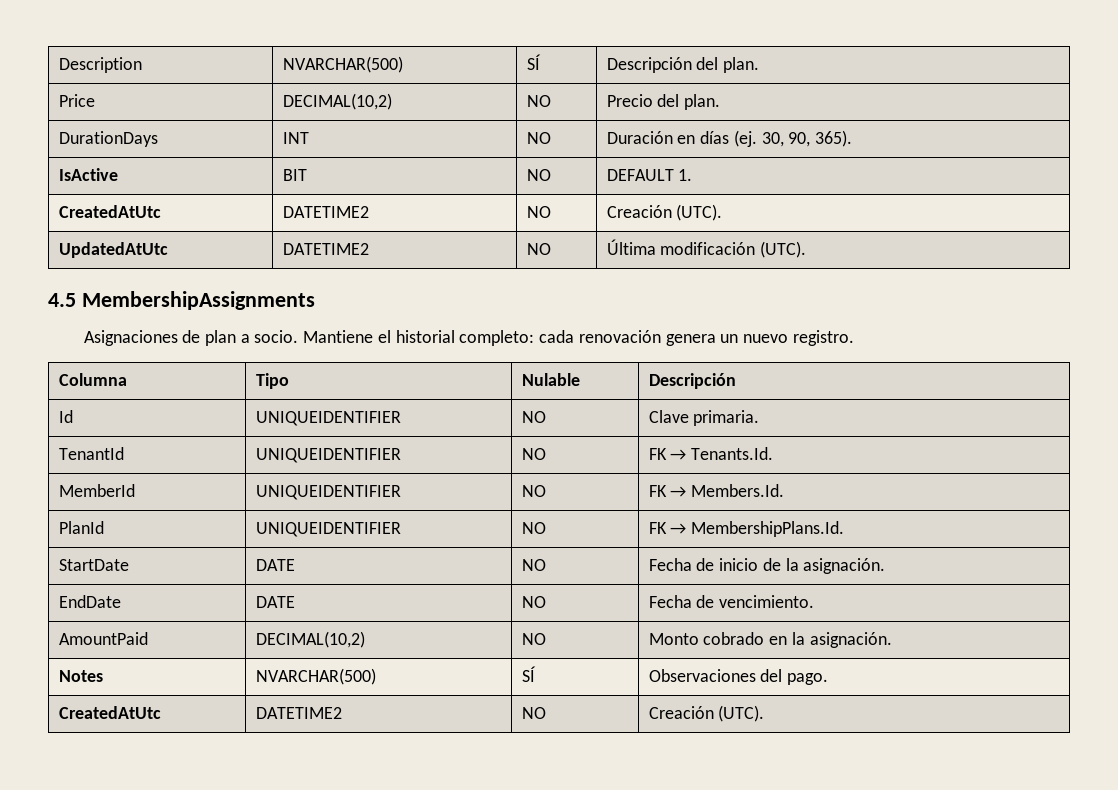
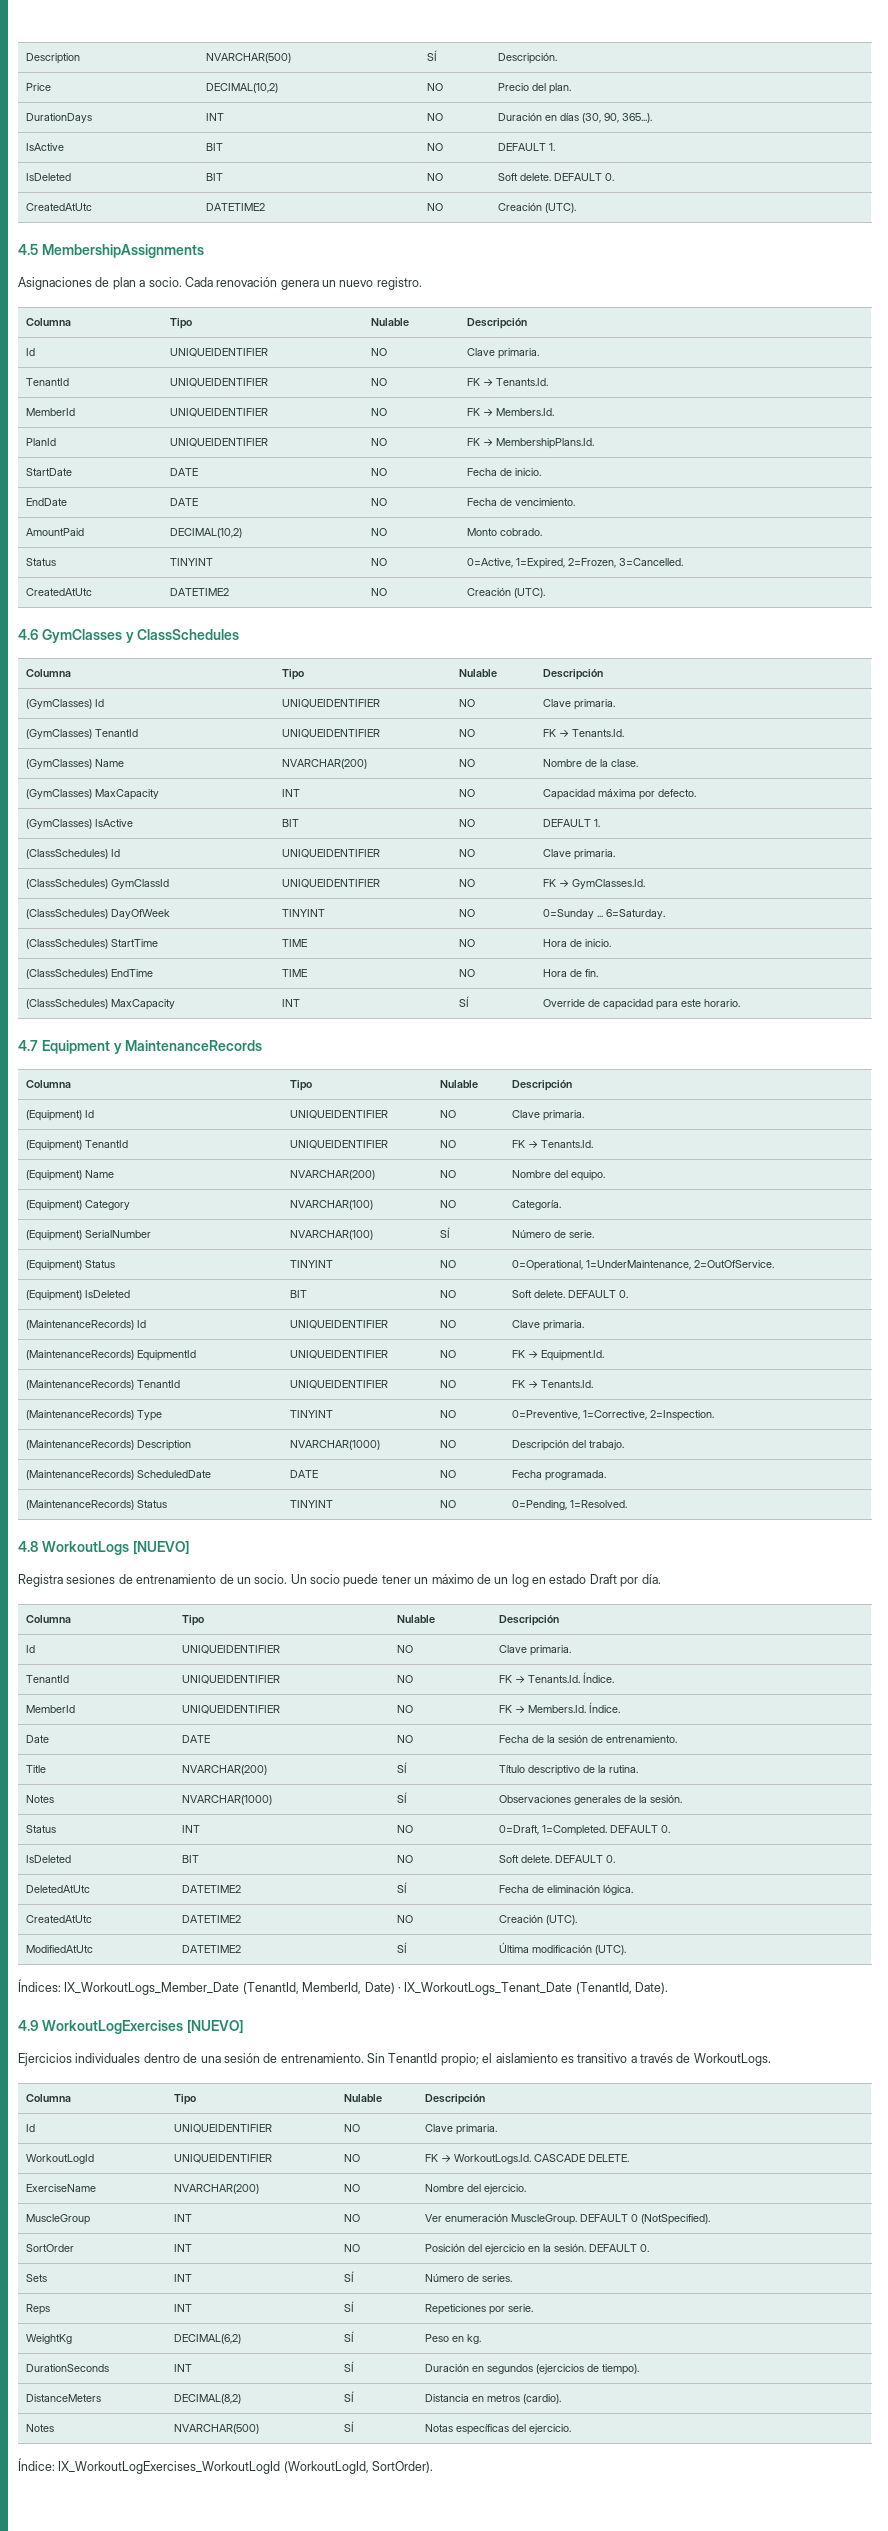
[606,57,760,73] Descripción del plan. -> [498,53,558,64] Descripción.
[733,130,853,147] [58,168,118,181] [282,169,307,181] [526,169,551,181] [606,169,693,181] [58,205,161,218] [282,206,369,218] [526,206,551,218] [606,204,723,221] [58,242,168,258] [282,243,369,255] [526,243,551,255] [606,239,807,258] (ej. 30, 90, 365). // IsActive | BIT | NO | DEFAULT 1. // CreatedAtUtc | DATETIME2 | NO | Creación (UTC). // UpdatedAtUtc | DATETIME2 | NO | Última modificación (UTC). -> [582,113,653,123] [26,143,65,151] [206,143,224,151] [427,143,444,151] [498,143,556,151] [26,173,72,181] [206,173,224,181] [427,173,444,181] [498,173,615,181] [26,203,93,211] [206,203,266,211] [427,203,444,211] [498,203,577,213] (30, 90, 365...). // IsActive | BIT | NO | DEFAULT 1. // IsDeleted | BIT | NO | Soft delete. DEFAULT 0. // CreatedAtUtc | DATETIME2 | NO | Creación (UTC).
[303,330,575,346] Mantiene el historial completo: cada -> [184,277,213,287] Cada
[719,558,886,574] inicio de la asignación. -> [515,468,542,476] inicio.
[703,632,892,648] [58,670,103,682] [255,668,376,685] [521,666,536,682] [648,669,829,685] [58,706,161,719] [255,707,342,719] [521,707,546,719] [648,705,765,722] cobrado en la asignación. // Notes | NVARCHAR(500) | SÍ | Observaciones del pago. // CreatedAtUtc | DATETIME2 | NO | Creación (UTC). -> [500,528,543,536] [26,558,57,566] [170,558,214,566] [371,558,388,566] [467,558,684,569] [26,588,93,596] [170,588,230,596] [371,588,388,596] [467,588,546,598] [18,629,240,643] [26,669,72,677] [282,669,305,680] [459,669,498,677] [543,669,604,680] [26,699,105,709] [282,699,381,708] [459,699,476,707] [543,699,616,710] [26,729,139,739] [282,729,381,738] [459,729,476,737] [543,729,625,737] [26,759,125,769] [282,759,368,769] [459,759,476,767] [543,759,639,767] [26,789,160,800] [282,789,301,797] [459,789,476,797] [543,789,697,800] [26,819,134,829] [282,819,300,827] [459,819,476,827] [543,819,601,827] [26,849,121,859] [282,849,381,858] [459,849,476,857] [543,849,616,860] [26,879,170,889] [282,879,381,888] [459,879,476,887] [543,879,646,889] [26,909,171,919] [282,909,326,917] [459,909,476,917] [543,909,666,919] [26,939,159,949] [282,939,308,947] [459,939,476,947] [543,939,612,947] [26,969,154,979] [282,969,308,977] [459,969,476,977] [543,969,599,977] [26,999,176,1010] [282,999,301,1007] [459,996,470,1007] [543,999,741,1010] [18,1040,263,1054] [26,1080,72,1088] [290,1080,313,1091] [440,1080,479,1088] [512,1080,573,1091] [26,1110,95,1121] [290,1110,389,1119] [440,1110,457,1118] [512,1110,585,1121] [26,1140,129,1151] [290,1140,389,1149] [440,1140,457,1148] [512,1140,594,1148] [26,1170,115,1181] [290,1170,376,1180] [440,1170,457,1178] [512,1170,606,1181] [26,1200,131,1211] [290,1200,374,1210] [440,1200,457,1208] [512,1200,562,1210] [26,1230,152,1241] [290,1230,374,1240] [440,1227,451,1238] [512,1230,595,1238] [26,1260,116,1271] [290,1260,334,1268] [440,1260,457,1268] [512,1260,775,1271] [26,1290,131,1301] [290,1290,308,1298] [440,1290,457,1298] [512,1290,629,1298] [26,1320,147,1330] [290,1320,389,1329] [440,1320,457,1328] [512,1320,585,1331] [26,1350,197,1361] [290,1350,389,1359] [440,1350,457,1358] [512,1350,605,1361] [26,1380,181,1390] [290,1380,389,1389] [440,1380,457,1388] [512,1380,594,1388] [26,1410,163,1421] [290,1410,334,1418] [440,1410,457,1418] [512,1410,715,1421] [26,1440,192,1451] [290,1440,381,1450] [440,1440,457,1448] [512,1440,625,1451] [26,1470,212,1480] [290,1470,319,1478] [440,1470,457,1478] [512,1470,607,1481] [26,1500,168,1510] [290,1500,334,1508] [440,1500,457,1508] [512,1500,628,1510] [18,1541,189,1555] [18,1574,661,1587] [26,1615,72,1623] [182,1615,205,1626] [397,1615,436,1623] [499,1615,560,1626] [26,1645,36,1653] [182,1645,281,1654] [397,1645,414,1653] [499,1645,572,1656] [26,1675,70,1683] [182,1675,281,1684] [397,1675,414,1683] [499,1672,615,1683] [26,1705,76,1713] [182,1705,281,1714] [397,1705,414,1713] [499,1702,621,1713] [26,1735,50,1743] [182,1735,211,1743] [397,1735,414,1743] [499,1735,678,1743] [26,1765,47,1773] [182,1765,268,1775] [397,1762,408,1773] [499,1765,639,1776] [26,1795,55,1803] [182,1795,273,1805] [397,1792,408,1803] [499,1795,683,1805] [26,1825,57,1833] [182,1825,201,1833] [397,1825,414,1833] [499,1825,671,1836] [26,1855,72,1863] [182,1855,200,1863] [397,1855,414,1863] [499,1855,616,1863] [26,1885,91,1893] [182,1885,242,1893] [397,1882,408,1893] [499,1885,634,1895] [26,1915,93,1923] [182,1915,242,1923] [397,1915,414,1923] [499,1915,578,1925] [26,1945,94,1953] [182,1945,242,1953] [397,1942,408,1953] [499,1942,627,1955] [18,1979,668,1995] [18,2020,243,2034] [18,2053,771,2066] [26,2094,72,2102] [174,2094,197,2105] [344,2094,383,2102] [425,2094,486,2105] [26,2124,36,2132] [174,2124,273,2133] [344,2124,361,2132] [425,2124,498,2135] [26,2154,95,2164] [174,2154,273,2163] [344,2154,361,2162] [425,2154,630,2164] [26,2184,97,2192] [174,2184,260,2194] [344,2184,361,2192] [425,2184,527,2194] [26,2214,91,2225] [174,2214,193,2222] [344,2214,361,2222] [425,2214,711,2225] [26,2244,75,2252] [174,2244,193,2252] [344,2244,361,2252] [425,2244,650,2254] [26,2274,48,2282] [174,2274,193,2282] [344,2271,355,2282] [425,2274,513,2282] [26,2304,51,2315] [174,2304,193,2312] [344,2301,355,2312] [425,2304,534,2315] [26,2334,73,2344] [174,2334,242,2344] [344,2331,355,2342] [425,2334,482,2344] [26,2364,110,2372] [174,2364,193,2372] [344,2361,355,2372] [425,2364,640,2375] [26,2394,102,2402] [174,2394,242,2404] [344,2391,355,2402] [425,2394,562,2404] [26,2424,55,2432] [174,2424,260,2434] [344,2421,355,2432] [425,2424,572,2435] [18,2458,434,2474] cobrado. // Status | TINYINT | NO | 0=Active, 1=Expired, 2=Frozen, 3=Cancelled. // CreatedAtUtc | DATETIME2 | NO | Creación (UTC). // 4.6 GymClasses y ClassSchedules // Columna | Tipo | Nulable | Descripción // (GymClasses) Id | UNIQUEIDENTIFIER | NO | Clave primaria. // (GymClasses) TenantId | UNIQUEIDENTIFIER | NO | FK → Tenants.Id. // (GymClasses) Name | NVARCHAR(200) | NO | Nombre de la clase. // (GymClasses) MaxCapacity | INT | NO | Capacidad máxima por defecto. // (GymClasses) IsActive | BIT | NO | DEFAULT 1. // (ClassSchedules) Id | UNIQUEIDENTIFIER | NO | Clave primaria. // (ClassSchedules) GymClassId | UNIQUEIDENTIFIER | NO | FK → GymClasses.Id. // (ClassSchedules) DayOfWeek | TINYINT | NO | 0=Sunday ... 6=Saturday. // (ClassSchedules) StartTime | TIME | NO | Hora de inicio. // (ClassSchedules) EndTime | TIME | NO | Hora de fin. // (ClassSchedules) MaxCapacity | INT | SÍ | Override de capacidad para este horario. // 4.7 Equipment y MaintenanceRecords // Columna | Tipo | Nulable | Descripción // (Equipment) Id | UNIQUEIDENTIFIER | NO | Clave primaria. // (Equipment) TenantId | UNIQUEIDENTIFIER | NO | FK → Tenants.Id. // (Equipment) Name | NVARCHAR(200) | NO | Nombre del equipo. // (Equipment) Category | NVARCHAR(100) | NO | Categoría. // (Equipment) SerialNumber | NVARCHAR(100) | SÍ | Número de serie. // (Equipment) Status | TINYINT | NO | 0=Operational, 1=UnderMaintenance, 2=OutOfService. // (Equipment) IsDeleted | BIT | NO | Soft delete. DEFAULT 0. // (MaintenanceRecords) Id | UNIQUEIDENTIFIER | NO | Clave primaria. // (MaintenanceRecords) EquipmentId | UNIQUEIDENTIFIER | NO | FK → Equipment.Id. // (MaintenanceRecords) TenantId | UNIQUEIDENTIFIER | NO | FK → Tenants.Id. // (MaintenanceRecords) Type | TINYINT | NO | 0=Preventive, 1=Corrective, 2=Inspection. // (MaintenanceRecords) Description | NVARCHAR(1000) | NO | Descripción del trabajo. // (MaintenanceRecords) ScheduledDate | DATE | NO | Fecha programada. // (MaintenanceRecords) Status | TINYINT | NO | 0=Pending, 1=Resolved. // 4.8 WorkoutLogs [NUEVO] // Registra sesiones de entrenamiento de un socio. Un socio puede tener un máximo de un log en estado Draft por día. // Columna | Tipo | Nulable | Descripción // Id | UNIQUEIDENTIFIER | NO | Clave primaria. // TenantId | UNIQUEIDENTIFIER | NO | FK → Tenants.Id. Índice. // MemberId | UNIQUEIDENTIFIER | NO | FK → Members.Id. Índice. // Date | DATE | NO | Fecha de la sesión de entrenamiento. // Title | NVARCHAR(200) | SÍ | Título descriptivo de la rutina. // Notes | NVARCHAR(1000) | SÍ | Observaciones generales de la sesión. // Status | INT | NO | 0=Draft, 1=Completed. DEFAULT 0. // IsDeleted | BIT | NO | Soft delete. DEFAULT 0. // DeletedAtUtc | DATETIME2 | SÍ | Fecha de eliminación lógica. // CreatedAtUtc | DATETIME2 | NO | Creación (UTC). // ModifiedAtUtc | DATETIME2 | SÍ | Última modificación (UTC). // Índices: IX_WorkoutLogs_Member_Date (TenantId, MemberId, Date) · IX_WorkoutLogs_Tenant_Date (TenantId, Date). // 4.9 WorkoutLogExercises [NUEVO] // Ejercicios individuales dentro de una sesión de entrenamiento. Sin TenantId propio; el aislamiento es transitivo a través de WorkoutLogs. // Columna | Tipo | Nulable | Descripción // Id | UNIQUEIDENTIFIER | NO | Clave primaria. // WorkoutLogId | UNIQUEIDENTIFIER | NO | FK → WorkoutLogs.Id. CASCADE DELETE. // ExerciseName | NVARCHAR(200) | NO | Nombre del ejercicio. // MuscleGroup | INT | NO | Ver enumeración MuscleGroup. DEFAULT 0 (NotSpecified). // SortOrder | INT | NO | Posición del ejercicio en la sesión. DEFAULT 0. // Sets | INT | SÍ | Número de series. // Reps | INT | SÍ | Repeticiones por serie. // WeightKg | DECIMAL(6,2) | SÍ | Peso en kg. // DurationSeconds | INT | SÍ | Duración en segundos (ejercicios de tiempo). // DistanceMeters | DECIMAL(8,2) | SÍ | Distancia en metros (cardio). // Notes | NVARCHAR(500) | SÍ | Notas específicas del ejercicio. // Índice: IX_WorkoutLogExercises_WorkoutLogId (WorkoutLogId, SortOrder).

